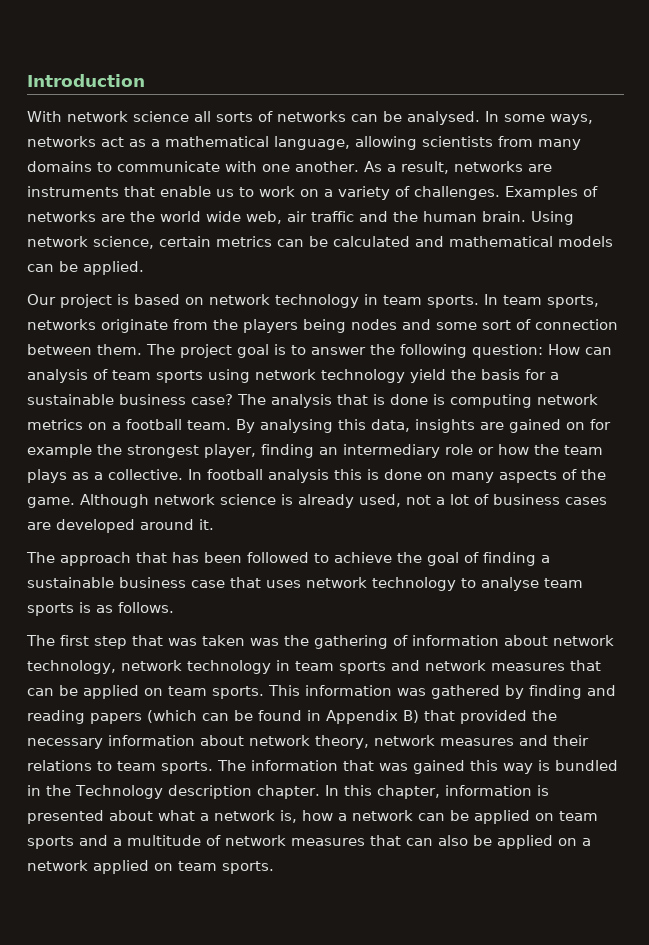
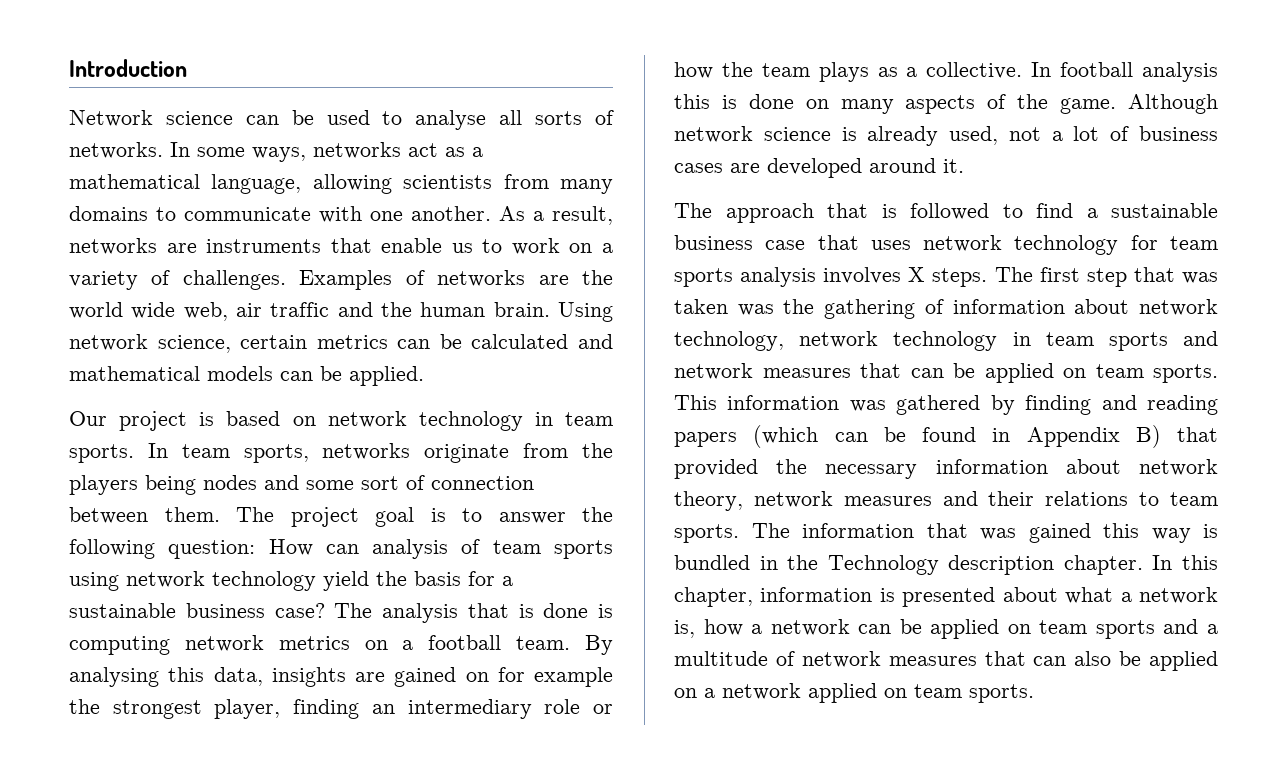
[27,111,480,125] With network science all sorts of networks can be analysed. -> [69,110,615,130] [69,142,163,159] Network science can be used to analyse all sorts of networks.
[172,552,536,566] has been followed to achieve the goal of finding -> [881,203,1073,220] is followed to find
[461,577,583,591] [27,602,174,616] to analyse team sports is as follows. // -> [1130,235,1218,250] [674,267,988,287] for team sports analysis involves X steps.

